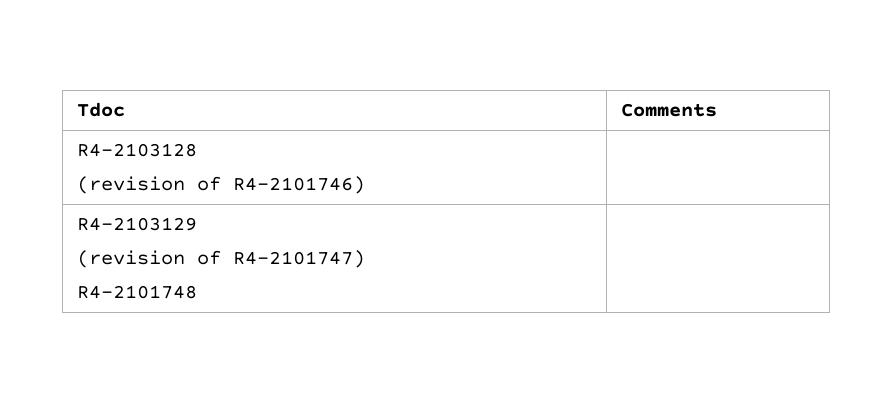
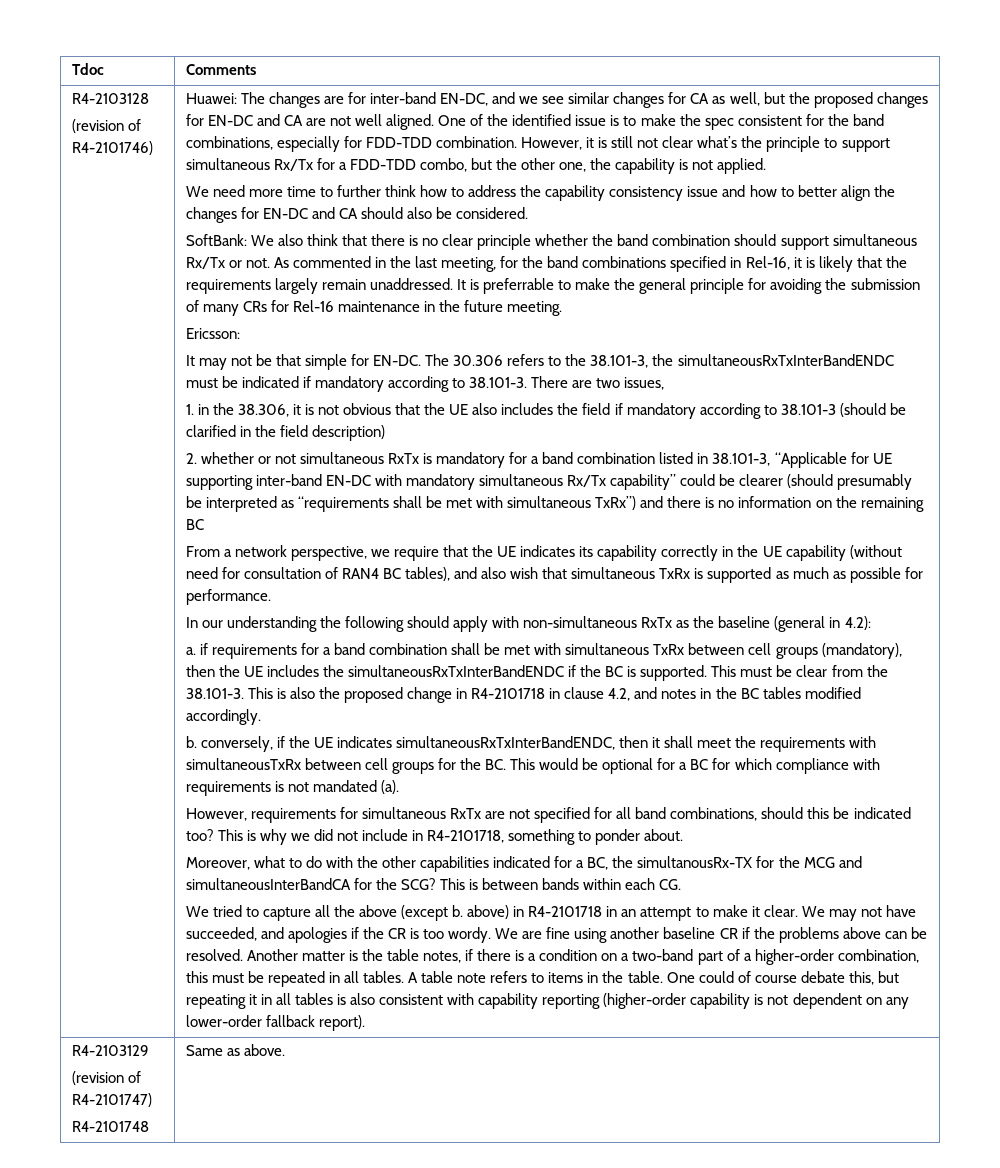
(365, 185) none -> [185,92,928,108] [185,114,884,130] [185,136,890,152] [185,158,767,174] [185,185,895,201] [185,207,529,223] [185,234,917,250] [185,256,907,272] [185,278,920,294] [185,300,563,316] [185,328,240,339] [185,354,894,370] [185,376,665,392] [185,403,906,419] [185,425,385,441] [185,452,892,468] [185,474,913,490] [185,496,924,512] [185,519,204,530] [185,545,902,561] [185,567,923,583] [185,589,271,605] [185,616,871,632] [185,643,902,659] [185,665,888,681] [185,687,861,703] [185,709,261,725] [185,736,877,752] [185,758,880,774] [185,780,399,796] [185,807,911,823] [185,829,684,845] [185,856,862,872] [185,878,682,890] [185,905,916,921] [185,927,927,943] [185,949,919,965] [185,971,899,987] [185,993,909,1009] [185,1015,365,1031] Huawei: The changes are for inter-band EN-DC, and we see similar changes for CA as well, but the proposed changes for EN-DC and CA are not well aligned. One of the identified issue is to make the spec consistent for the band combinations, especially for FDD-TDD combination. However, it is still not clear what’s the principle to support simultaneous Rx/Tx for a FDD-TDD combo, but the other one, the capability is not applied. // We need more time to further think how to address the capability consistency issue and how to better align the changes for EN-DC and CA should also be considered. // SoftBank: We also think that there is no clear principle whether the band combination should support simultaneous Rx/Tx or not. As commented in the last meeting, for the band combinations specified in Rel-16, it is likely that the requirements largely remain unaddressed. It is preferrable to make the general principle for avoiding the submission of many CRs for Rel-16 maintenance in the future meeting. // Ericsson: // It may not be that simple for EN-DC. The 30.306 refers to the 38.101-3, the simultaneousRxTxInterBandENDC must be indicated if mandatory according to 38.101-3. There are two issues, // 1. in the 38.306, it is not obvious that the UE also includes the field if mandatory according to 38.101-3 (should be clarified in the field description) // 2. whether or not simultaneous RxTx is mandatory for a band combination listed in 38.101-3, “Applicable for UE supporting inter-band EN-DC with mandatory simultaneous Rx/Tx capability” could be clearer (should presumably be interpreted as “requirements shall be met with simultaneous TxRx”) and there is no information on the remaining BC // From a network perspective, we require that the UE indicates its capability correctly in the UE capability (without need for consultation of RAN4 BC tables), and also wish that simultaneous TxRx is supported as much as possible for performance. // In our understanding the following should apply with non-simultaneous RxTx as the baseline (general in 4.2): // a. if requirements for a band combination shall be met with simultaneous TxRx between cell groups (mandatory), then the UE includes the simultaneousRxTxInterBandENDC if the BC is supported. This must be clear from the 38.101-3. This is also the proposed change in R4-2101718 in clause 4.2, and notes in the BC tables modified accordingly. // b. conversely, if the UE indicates simultaneousRxTxInterBandENDC, then it shall meet the requirements with simultaneousTxRx between cell groups for the BC. This would be optional for a BC for which compliance with requirements is not mandated (a). // However, requirements for simultaneous RxTx are not specified for all band combinations, should this be indicated too? This is why we did not include in R4-2101718, something to ponder about. // Moreover, what to do with the other capabilities indicated for a BC, the simultanousRx-TX for the MCG and simultaneousInterBandCA for the SCG? This is between bands within each CG. // We tried to capture all the above (except b. above) in R4-2101718 in an attempt to make it clear. We may not have succeeded, and apologies if the CR is too wordy. We are fine using another baseline CR if the problems above can be resolved. Another matter is the table notes, if there is a condition on a two-band part of a higher-order combination, this must be repeated in all tables. A table note refers to items in the table. One could of course debate this, but repeating it in all tables is also consistent with capability reporting (higher-order capability is not dependent on any lower-order fallback report).
(197, 292) none -> [185,1044,285,1056] Same as above.

